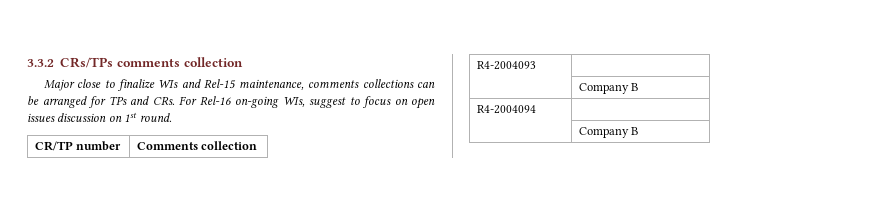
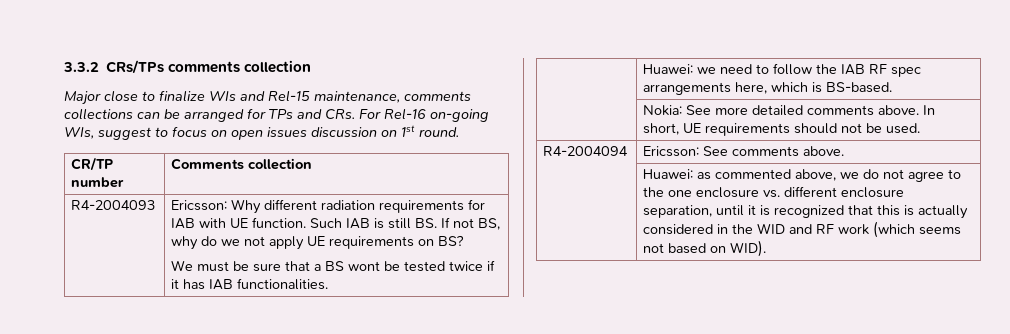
[578,83,639,94] [476,105,536,114] [578,127,639,138] // | Company B // R4-2004094 | // | Company B -> [170,199,485,214] [170,217,500,230] [170,235,464,250] [170,260,495,272] [170,278,328,290] [642,63,921,77] [642,82,892,95] [642,105,935,116] [642,123,920,136] [542,146,628,156] [642,146,844,157] [642,169,961,182] [642,186,904,198] [642,205,968,219] [642,221,961,238] [642,240,766,257] Ericsson: Why different radiation requirements for IAB with UE function. Such IAB is still BS. If not BS, why do we not apply UE requirements on BS? // We must be sure that a BS wont be tested twice if it has IAB functionalities. // | Huawei: we need to follow the IAB RF spec arrangements here, which is BS-based. // | Nokia: See more detailed comments above. In short, UE requirements should not be used. // R4-2004094 | Ericsson: See comments above. // | Huawei: as commented above, we do not agree to the one enclosure vs. different enclosure separation, until it is recognized that this is actually considered in the WID and RF work (which seems not based on WID).

